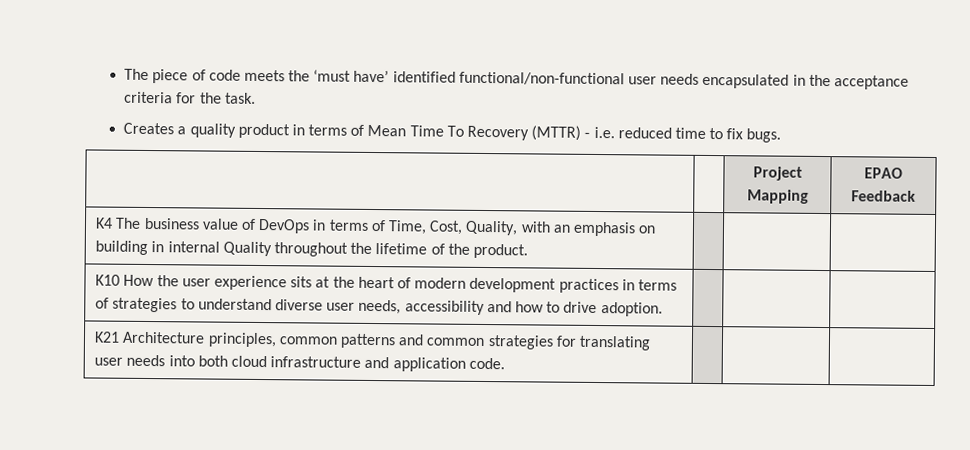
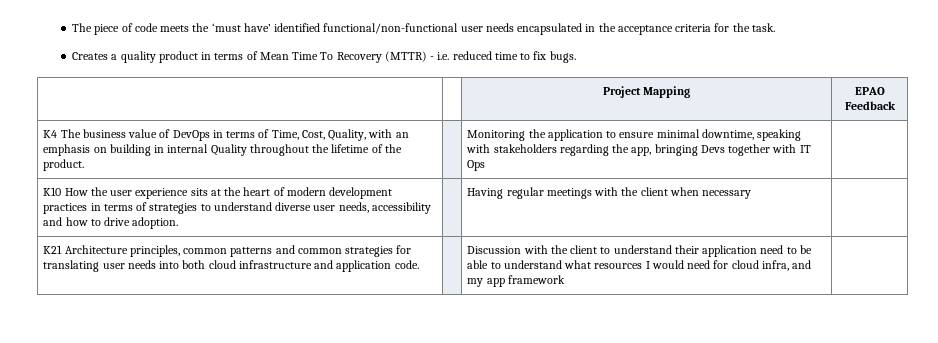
(528, 251) none -> [467,129,802,141] [466,144,811,156] [467,160,486,171] Monitoring the application to ensure minimal downtime, speaking with stakeholders regarding the app, bringing Devs together with IT Ops
(663, 309) none -> [467,187,752,199] Having regular meetings with the client when necessary
(505, 363) none -> [467,245,812,257] [467,260,812,271] [467,275,565,287] Discussion with the client to understand their application need to be able to understand what resources I would need for cloud infra, and my app framework

